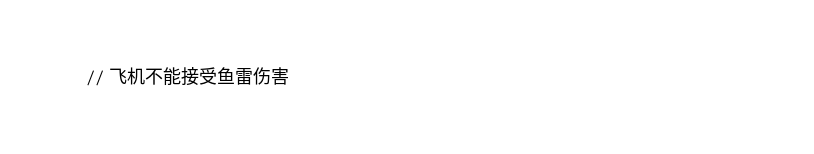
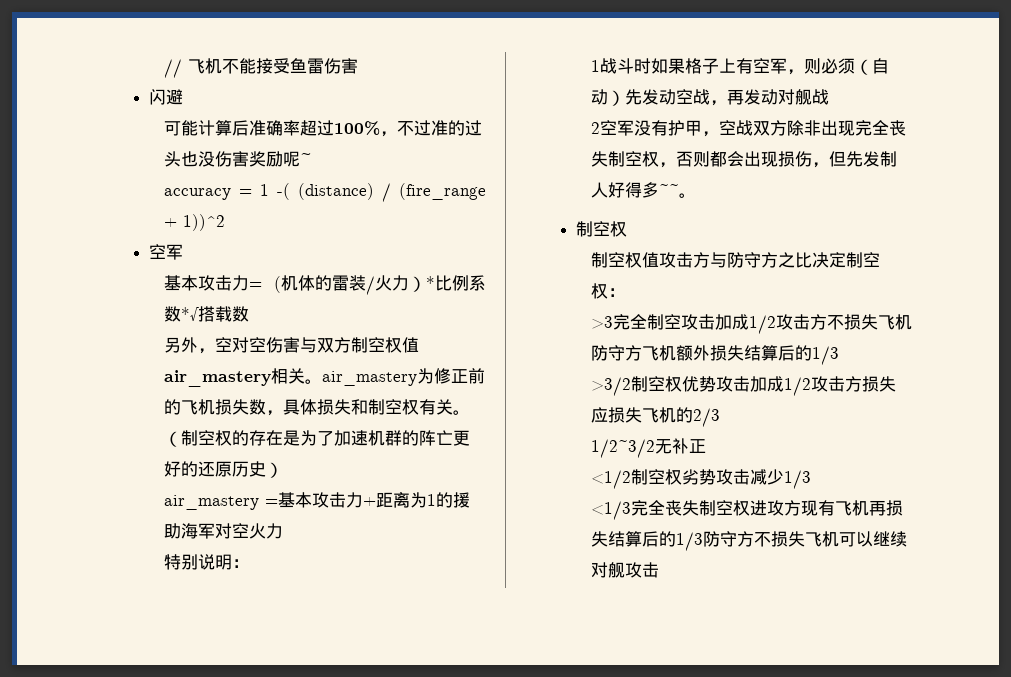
(289, 76) none -> [149,89,184,105] [164,120,483,137] [164,151,313,167] [164,183,486,202] [164,214,226,231] [149,244,184,260] [164,275,486,295] [164,306,250,322] [164,337,420,354] [164,368,486,387] [164,399,471,416] [164,430,471,447] [164,461,284,478] [164,492,471,510] [164,523,284,539] [164,554,250,570] [591,58,890,75] [591,89,830,106] [591,120,907,137] [591,151,898,168] [591,182,697,198] [576,221,628,237] [591,252,881,268] [591,283,626,299] [591,314,913,334] [591,345,840,365] [591,376,897,396] [591,407,721,427] [591,438,707,458] [591,469,812,489] [591,500,904,520] [591,531,908,551] [591,562,660,578] // 闪避 // 可能计算后准确率超过100%，不过准的过头也没伤害奖励呢~ // accuracy = 1 -( (distance) / (fire_range + 1))^2 // 空军 // 基本攻击力= (机体的雷装/火力）*比例系数*√搭载数 // 另外，空对空伤害与双方制空权值air_mastery相关。air_mastery为修正前的飞机损失数，具体损失和制空权有关。（制空权的存在是为了加速机群的阵亡更好的还原历史） // air_mastery =基本攻击力+距离为1的援助海军对空火力 // 特别说明： // 1战斗时如果格子上有空军，则必须（自动）先发动空战，再发动对舰战 // 2空军没有护甲，空战双方除非出现完全丧失制空权，否则都会出现损伤，但先发制人好得多~~。 // 制空权 // 制空权值攻击方与防守方之比决定制空权： // >3完全制空攻击加成1/2攻击方不损失飞机防守方飞机额外损失结算后的1/3 // >3/2制空权优势攻击加成1/2攻击方损失应损失飞机的2/3 // 1/2~3/2无补正 // <1/2制空权劣势攻击减少1/3 // <1/3完全丧失制空权进攻方现有飞机再损失结算后的1/3防守方不损失飞机可以继续对舰攻击

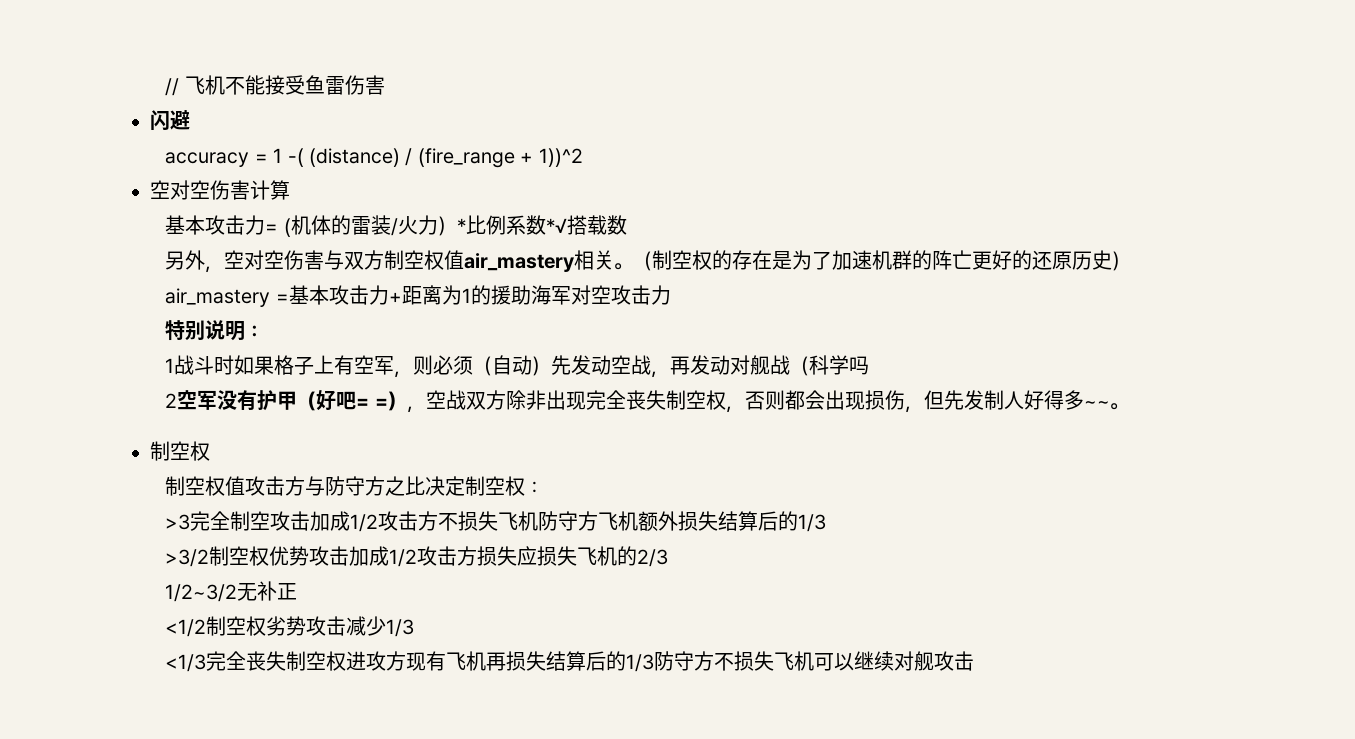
[164,120,483,137] [164,151,313,167] // 可能计算后准确率超过100%，不过准的过头也没伤害奖励呢~ -> (190, 120) none
[166,244,184,260] 军 -> [169,180,290,200] 对空伤害计算
[322,368,486,386] [164,399,471,416] air_mastery为修正前的飞机损失数，具体损失和制空权有关。 -> (634, 266) none
[249,523,267,539] 火 -> [610,285,651,305] 攻击
(830, 97) none -> [790,355,870,376] （科学吗
(703, 128) none -> [297,390,407,411] （好吧= =）

